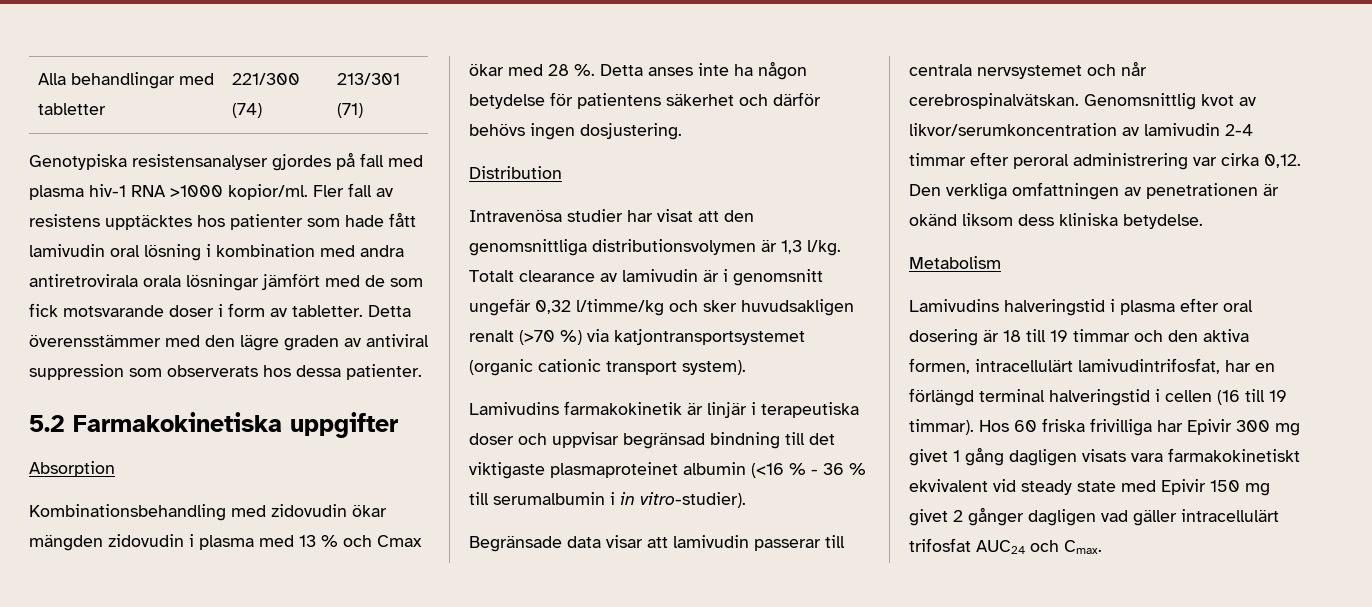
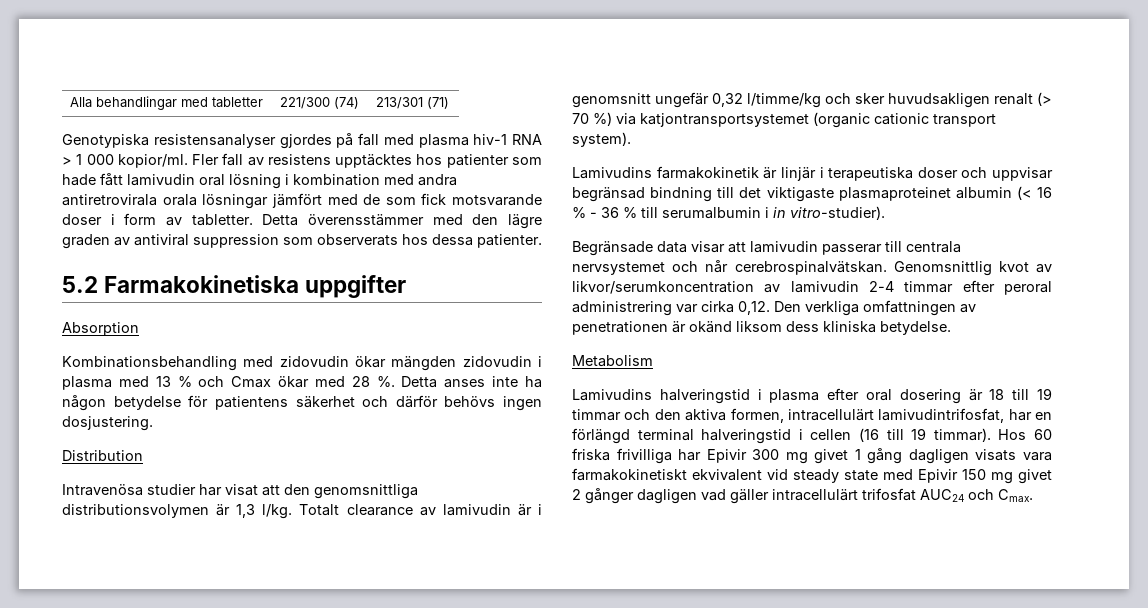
[170,185,223,197] >1000 -> [62,154,114,165] > 1 000
[519,330,555,345] (>70 -> [1037,92,1052,106] [572,113,589,124] (> 70
[751,463,784,478] (<16 -> [1016,186,1052,200] (< 16

